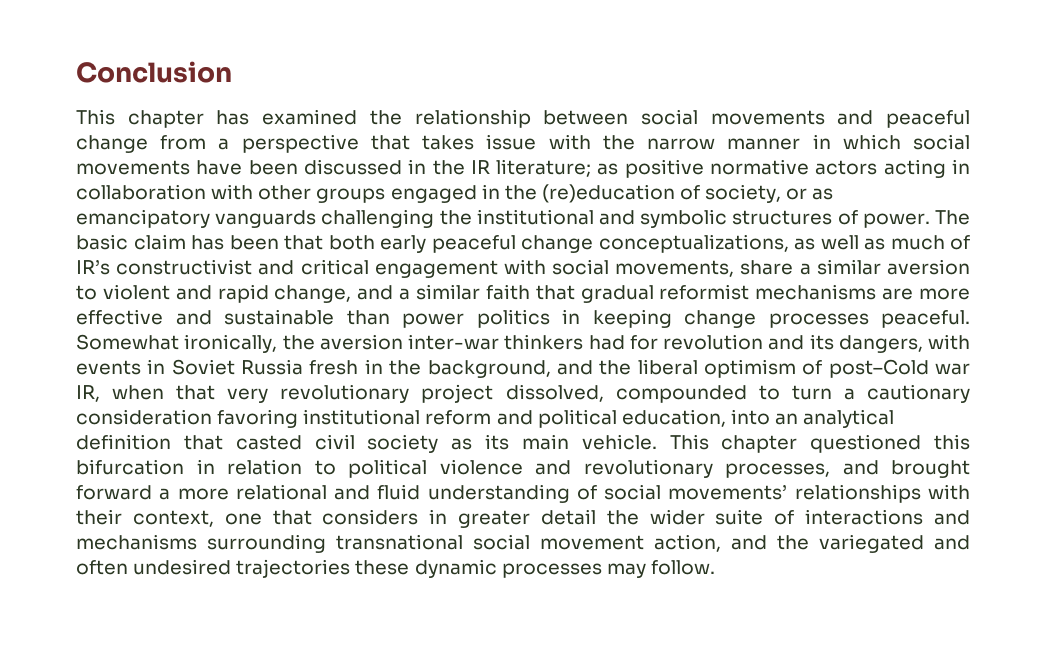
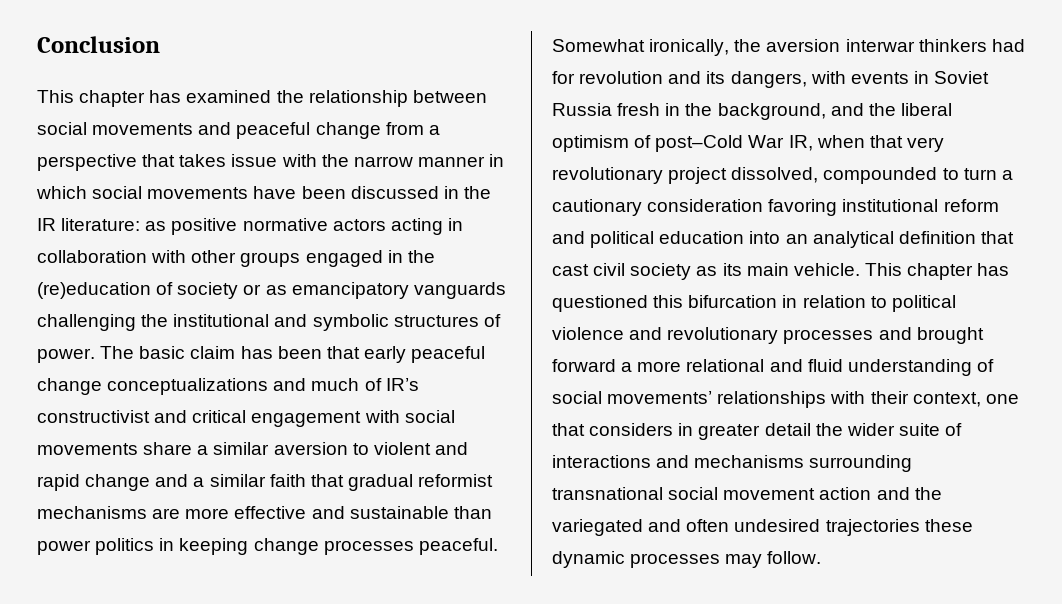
[496,159,592,177] literature; -> [61,218,141,231] literature:
[705,184,782,203] society, -> [177,282,239,299] society
[328,235,375,250] both -> (360, 352) none
[598,234,885,253] conceptualizations, as well as -> [107,378,307,395] conceptualizations and
[615,260,735,277] movements, -> [37,443,138,455] movements
[274,285,352,303] change, -> [85,474,151,491] change
[408,334,499,350] inter-war -> [845,39,915,52] interwar
[935,363,971,375] war -> [748,135,785,148] War
[621,409,726,427] education, -> [659,231,745,244] education
[235,435,302,450] casted -> [552,264,589,276] cast
(798, 444) none -> [977,263,1010,276] has
[725,463,830,478] processes, -> [783,329,874,344] processes
[654,534,721,552] action, -> [819,487,872,500] action

